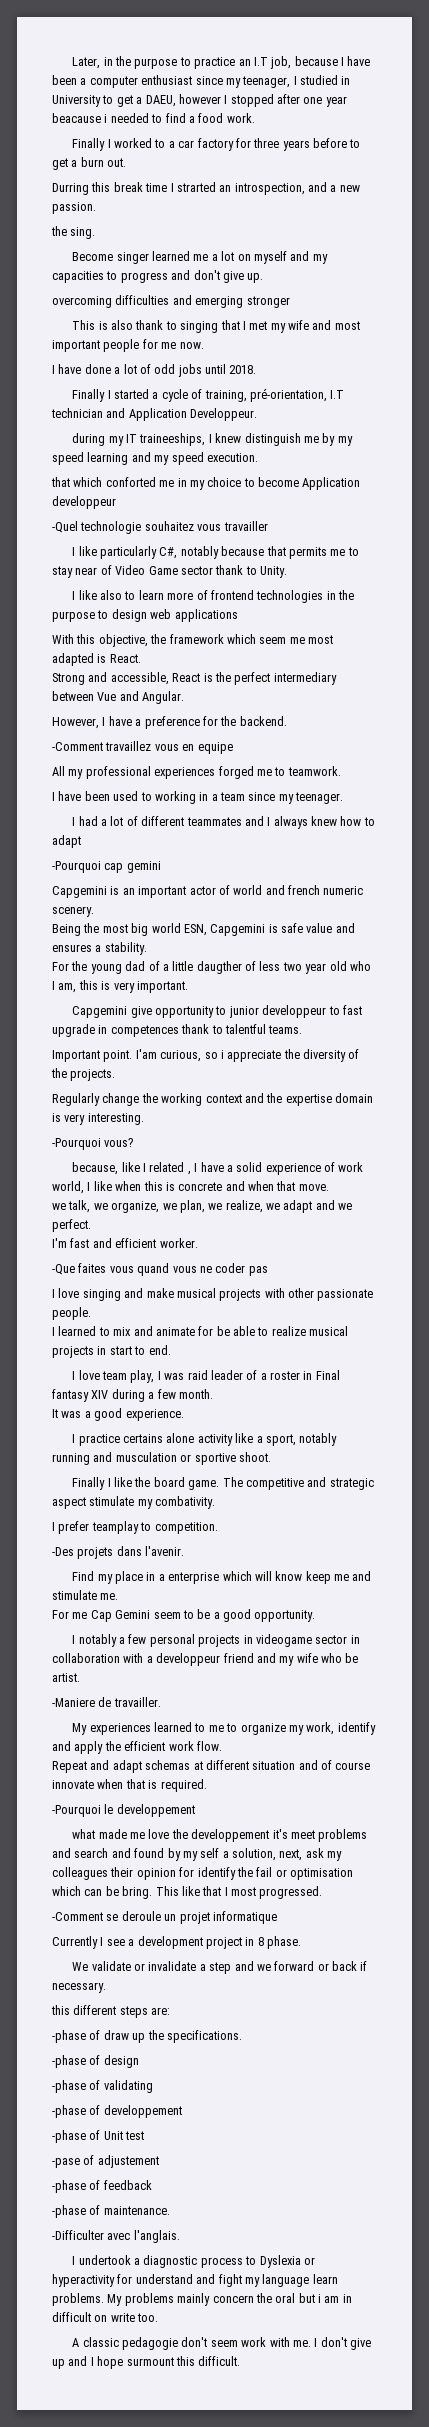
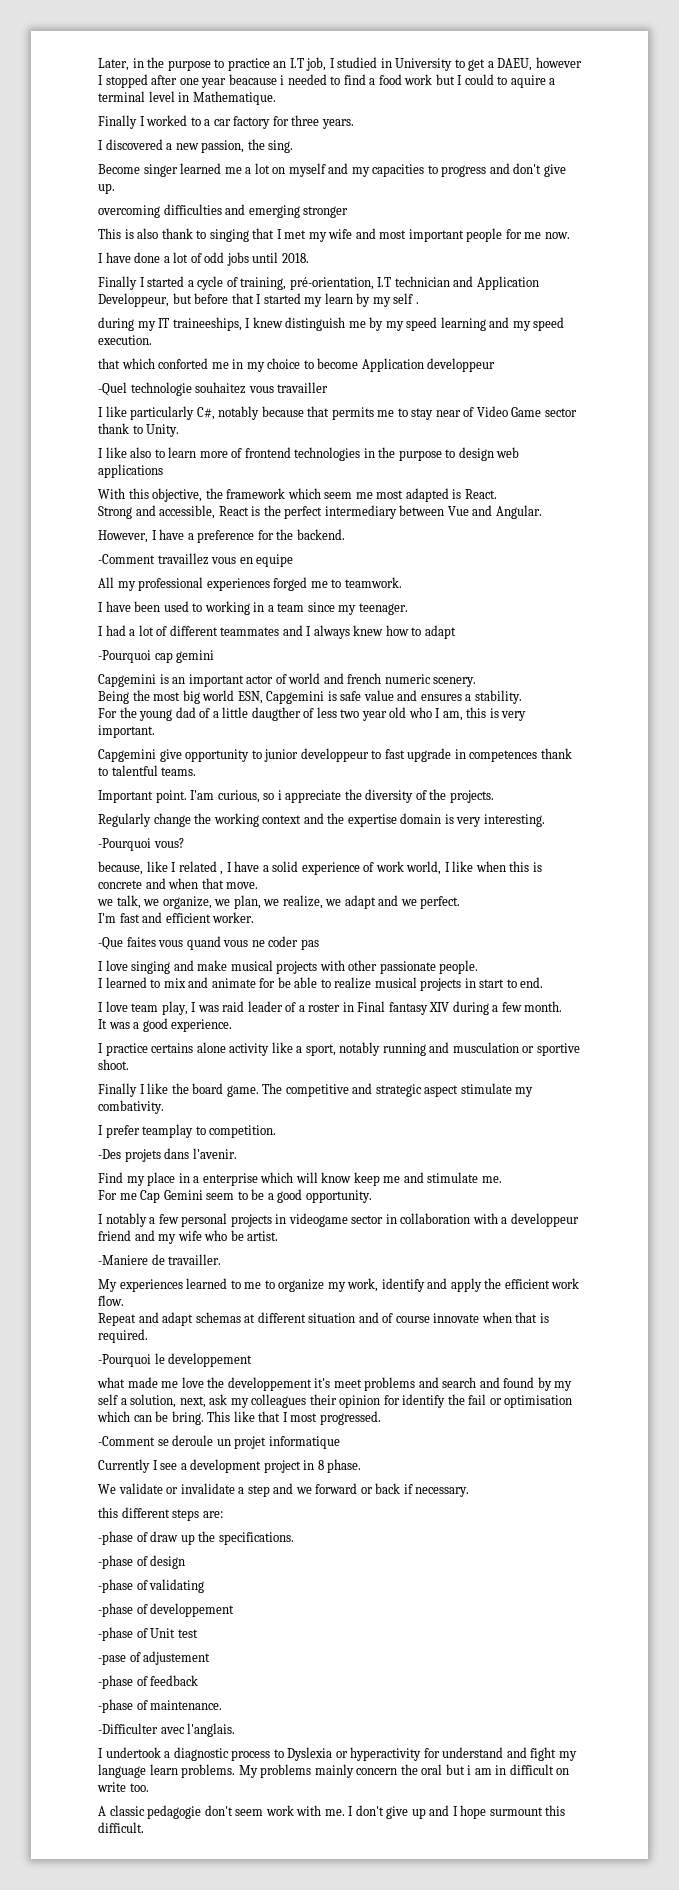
[294,56,371,66] [52,75,291,88] because I have been a computer enthusiast since my teenager, -> (327, 64) none
[226,113,255,123] work. -> [404,74,556,88] [98,91,276,105] work but I could to aquire a terminal level in Mathematique.
[282,138,361,151] [52,157,127,170] [52,182,327,195] years before to get a burn out. // Durring this break time I strarted an introspection, and -> [321,119,354,129] [98,139,163,150] years. // I discovered
[52,202,96,214] passion. // -> [201,140,245,153] passion,
[190,408,258,421] Developpeur. -> [98,293,419,307] Developpeur, but before that I started my learn by my self .

